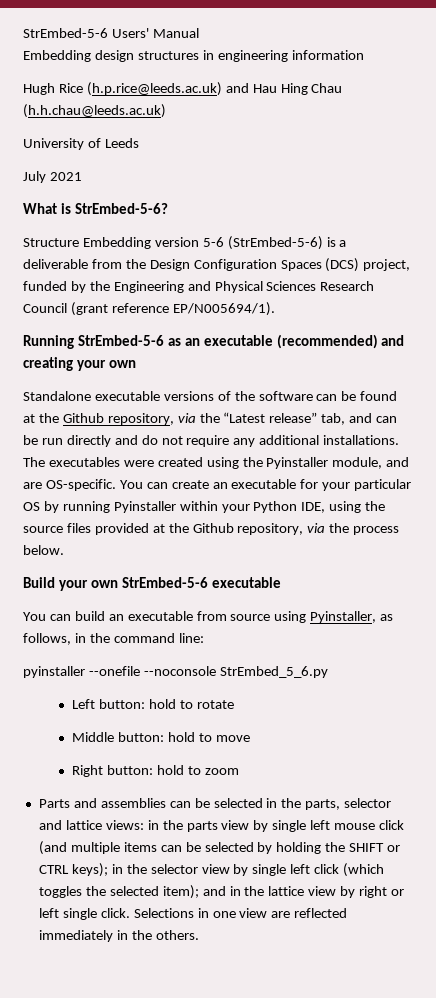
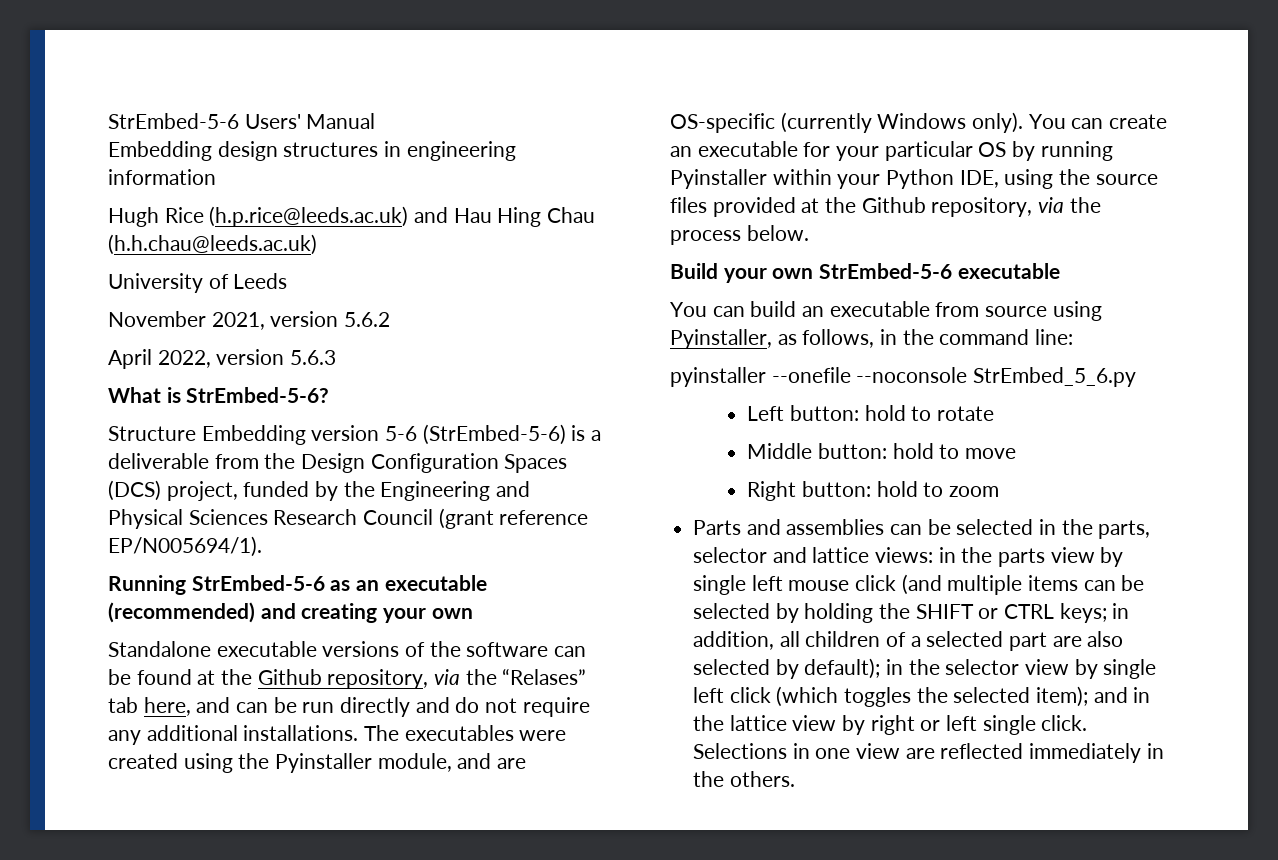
[23,171,82,183] July 2021 -> [108,311,391,330] [108,349,337,369] November 2021, version 5.6.2 // April 2022, version 5.6.3
[223,412,346,425] “Latest release” tab, -> [502,668,587,685] [108,697,191,716] “Relases” tab here,
[45,479,116,491] OS-specific. -> [670,112,1024,133] OS-specific (currently Windows only).
[71,863,108,877] keys); -> [1059,603,1130,623] [693,631,1124,651] [693,658,881,679] keys; in addition, all children of a selected part are also selected by default);

